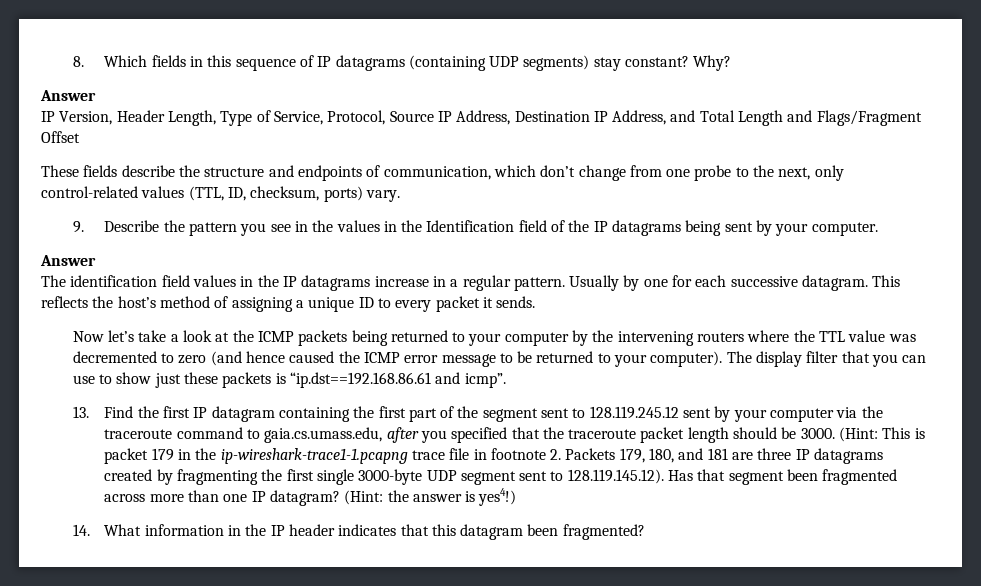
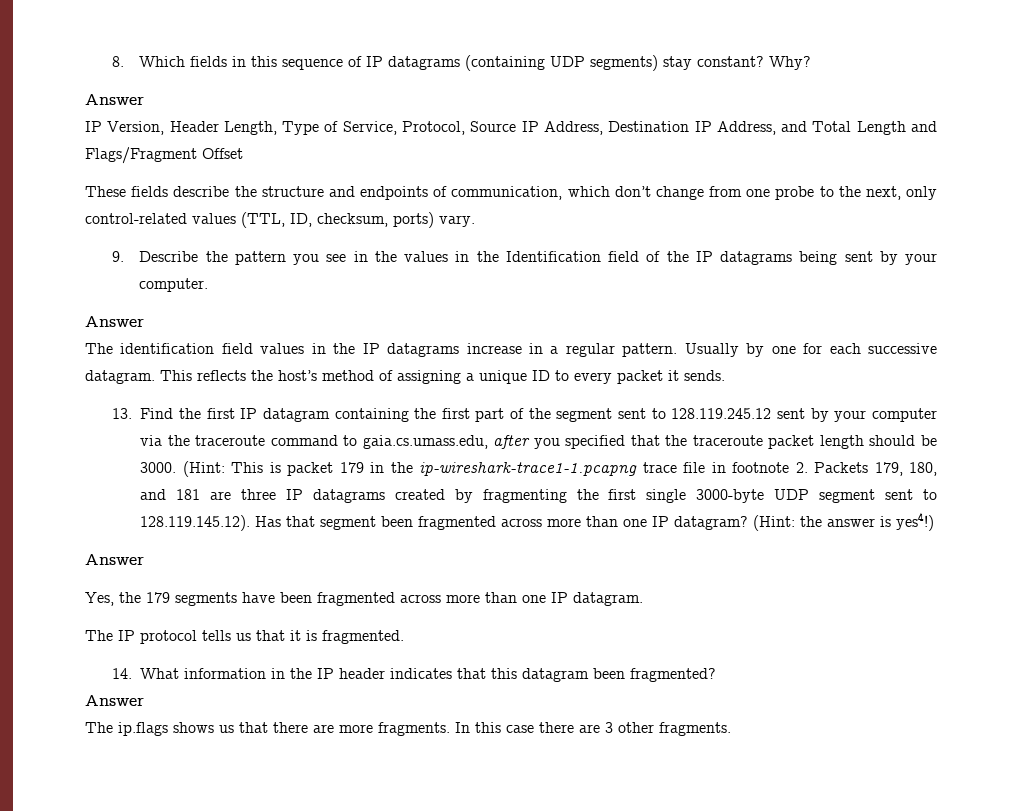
[72,330,916,346] [72,351,927,367] [72,372,506,388] // Now let’s take a look at the ICMP packets being returned to your computer by the intervening routers where the TTL value was decremented to zero (and hence caused the ICMP error message to be returned to your computer). The display filter that you can use to show just these packets is “ip.dst==192.168.86.61 and icmp”. -> (725, 375) none
(517, 497) none -> [85,554,144,565] [85,592,643,606] [85,630,404,644] // Answer // Yes, the 179 segments have been fragmented across more than one IP datagram. // The IP protocol tells us that it is fragmented.
(645, 532) none -> [85,695,144,706] [85,722,731,736] // Answer // The ip.flags shows us that there are more fragments. In this case there are 3 other fragments.

